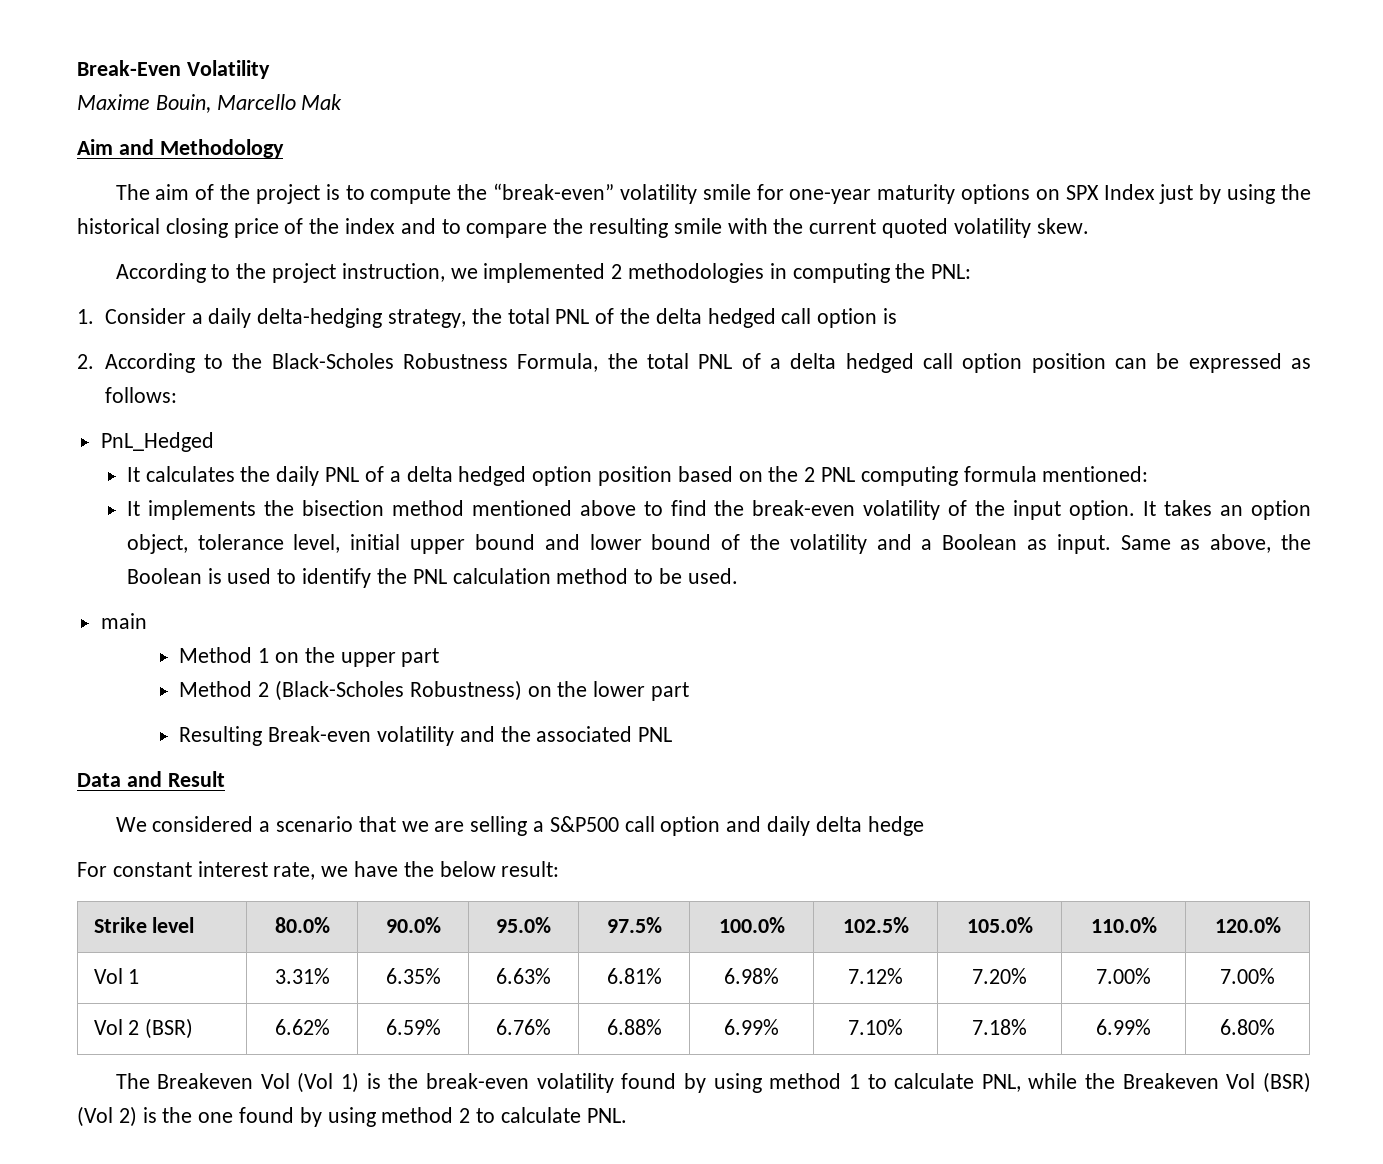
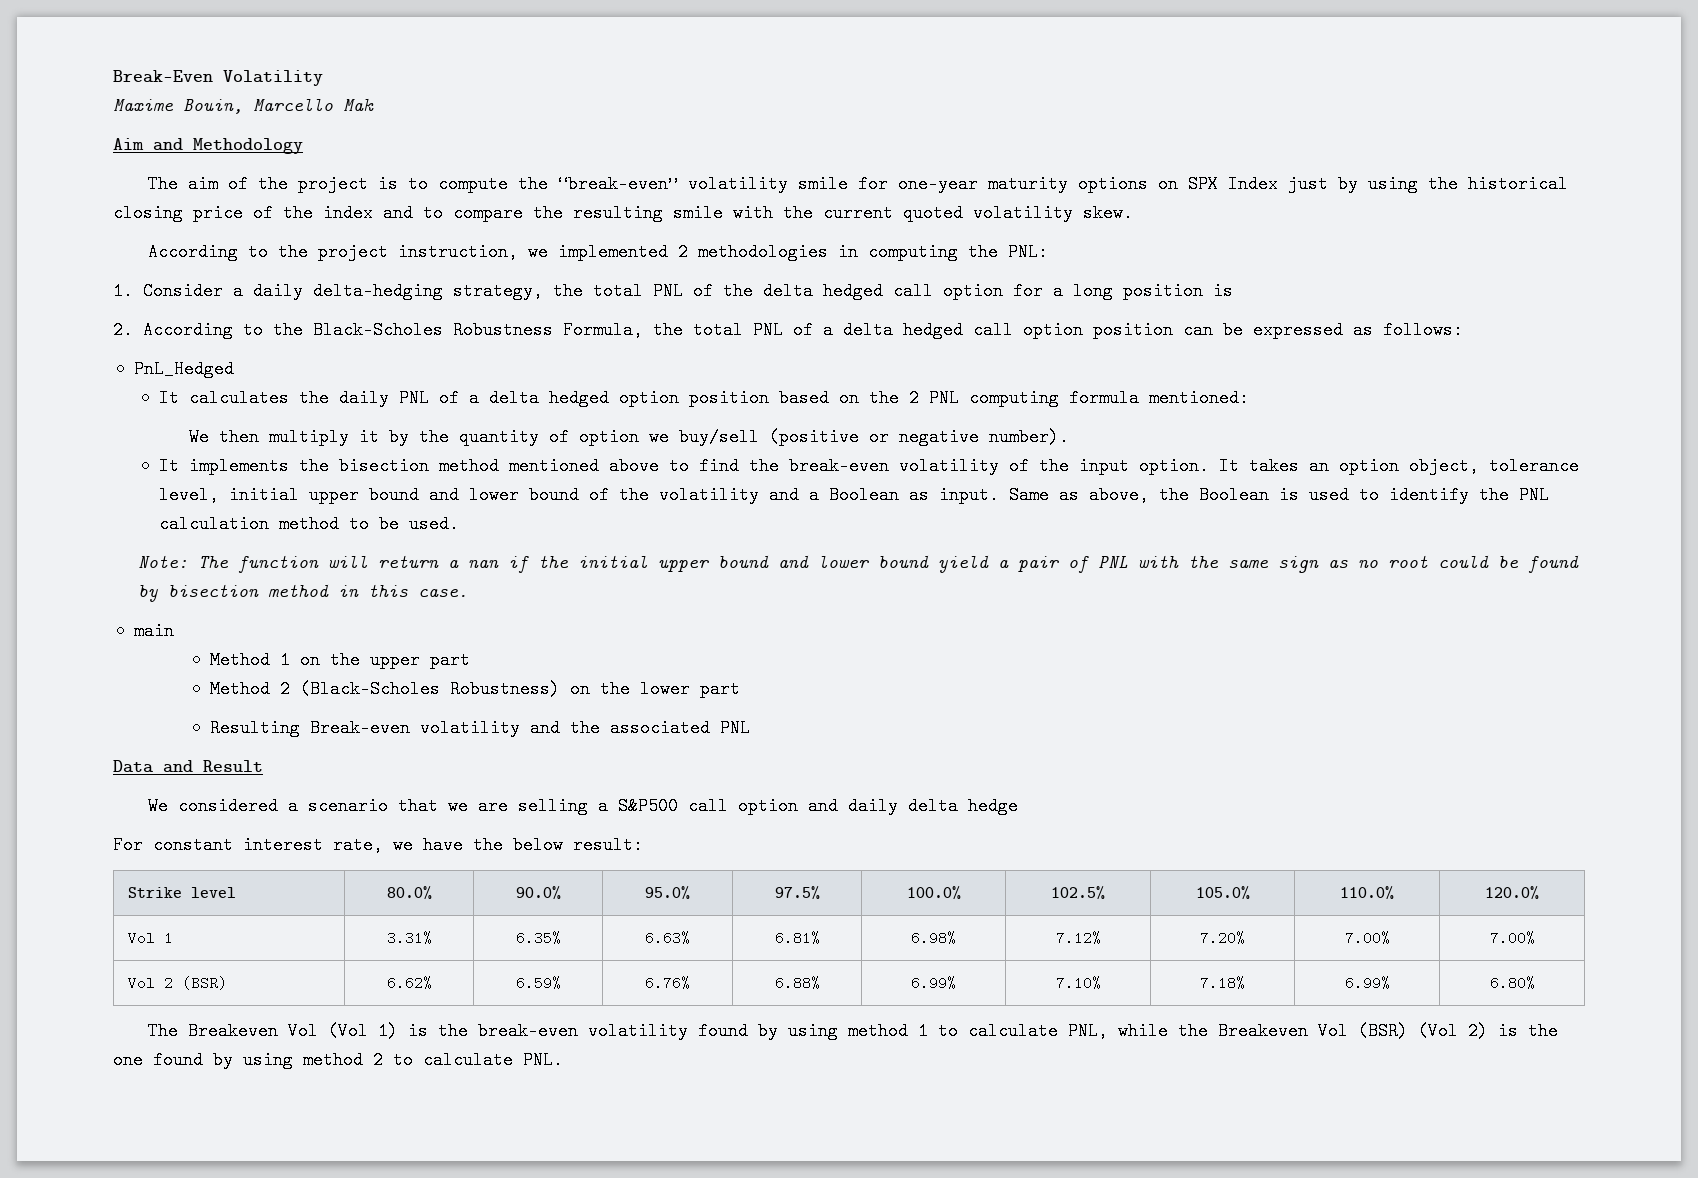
(878, 318) none -> [1012,282,1203,300] for a long position
(1149, 474) none -> [189,428,1070,446] // We then multiply it by the quantity of option we buy/sell (positive or negative number).
(738, 576) none -> [138,555,1580,573] [138,584,469,602] // Note: The function will return a nan if the initial upper bound and lower bound yield a pair of PNL with the same sign as no root could be found by bisection method in this case.

